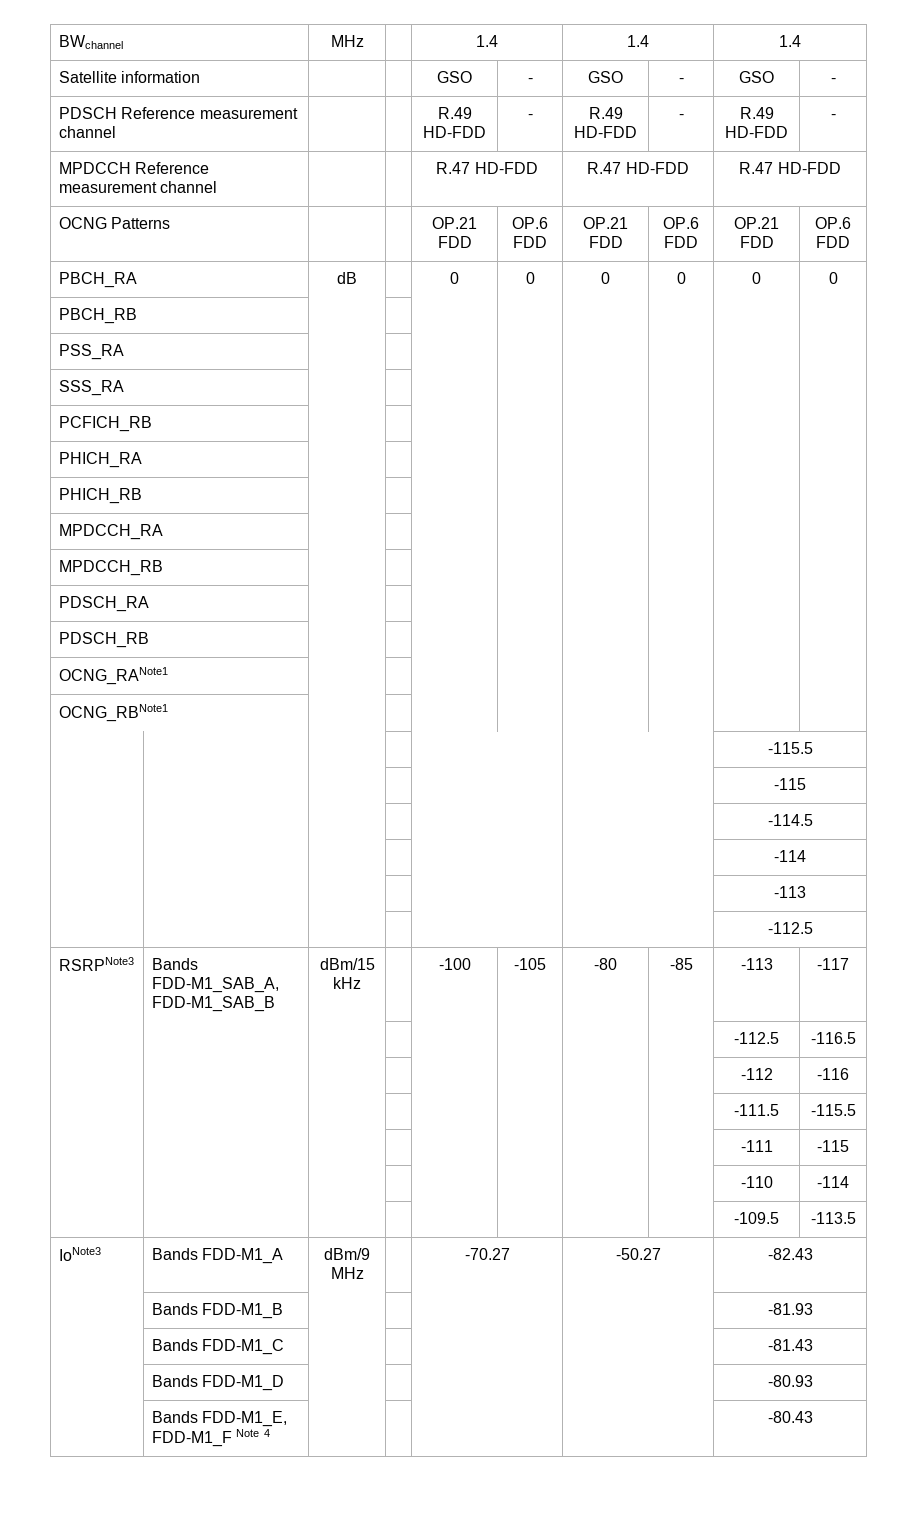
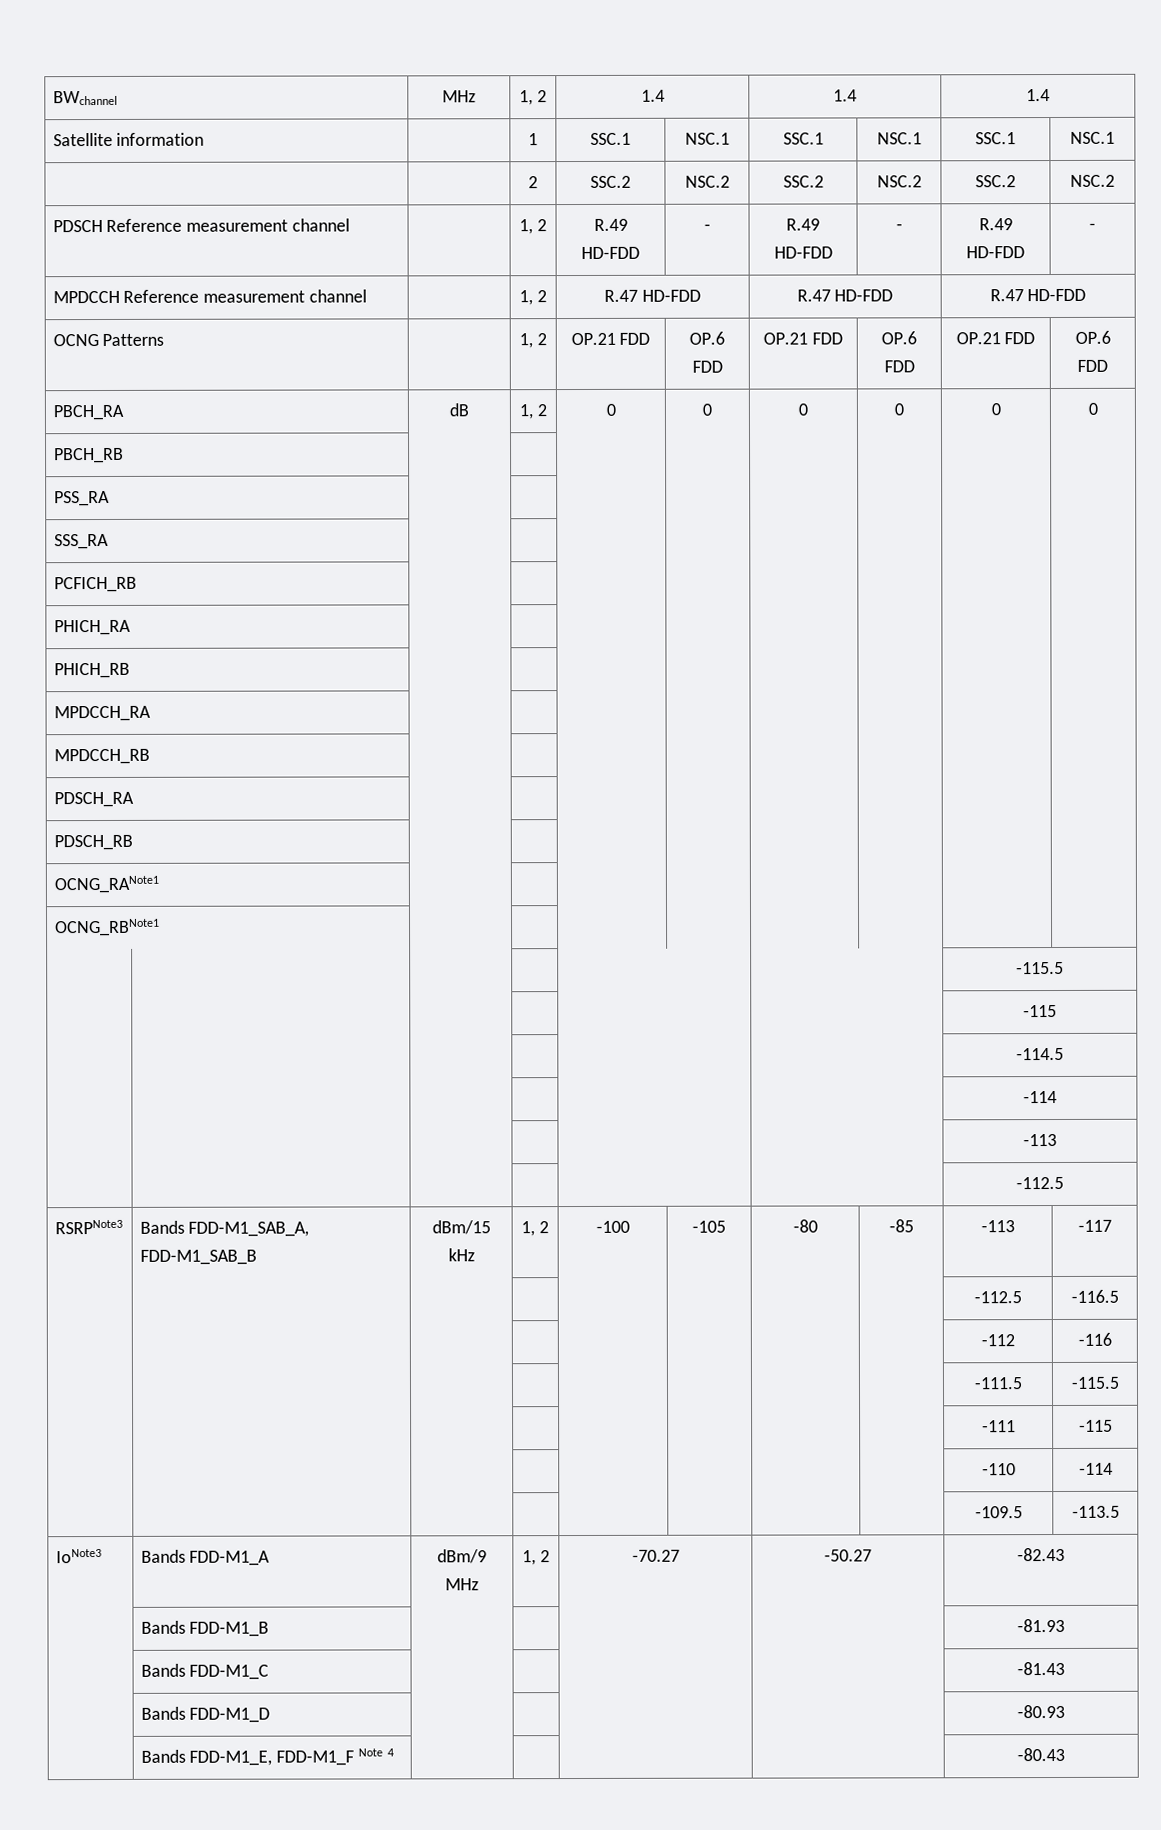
(364, 41) none -> [519,90,547,106] 1, 2
[437,71,472,83] [527,78,533,83] [588,71,623,83] [678,78,684,83] [739,71,774,83] [830,78,836,83] | GSO | - | GSO | - | GSO | - -> [528,133,538,146] [590,132,631,145] [684,132,730,145] [782,132,824,145] [876,132,922,145] [975,132,1016,145] [1070,131,1115,144] [528,176,538,189] [590,175,631,188] [684,175,730,188] [782,175,824,188] [876,175,922,188] [975,175,1016,188] [1070,174,1115,187] 1 | SSC.1 | NSC.1 | SSC.1 | NSC.1 | SSC.1 | NSC.1 // | | 2 | SSC.2 | NSC.2 | SSC.2 | NSC.2 | SSC.2 | NSC.2
(116, 132) none -> [519,219,547,235] 1, 2
(218, 187) none -> [519,290,547,306] 1, 2
(171, 223) none -> [519,333,547,349] 1, 2
(357, 278) none -> [519,404,547,420] 1, 2
(361, 983) none -> [521,1221,549,1237] 1, 2
(364, 1273) none -> [522,1550,550,1566] 1, 2

